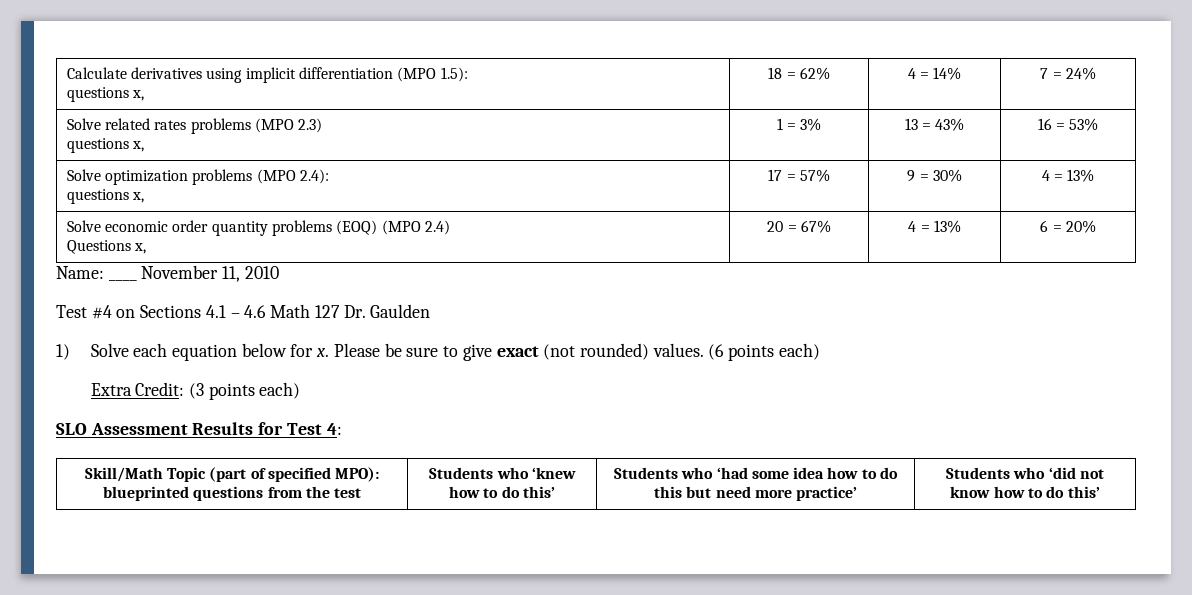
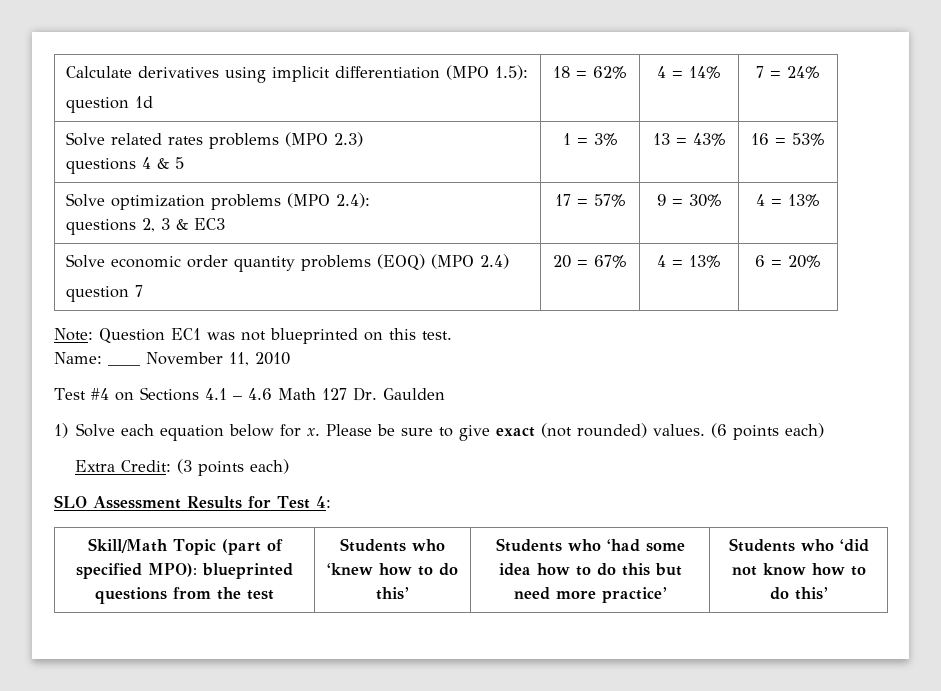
[66,87,145,102] questions x, -> [66,96,154,113] question 1d
[132,141,145,152] x, -> [142,157,185,169] 4 & 5
[132,192,145,203] x, -> [142,218,226,232] 2, 3 & EC3
[66,240,147,254] Questions x, -> [66,285,144,302] question 7
(1096, 226) none -> [54,328,452,344] // Note: Question EC1 was not blueprinted on this test.

